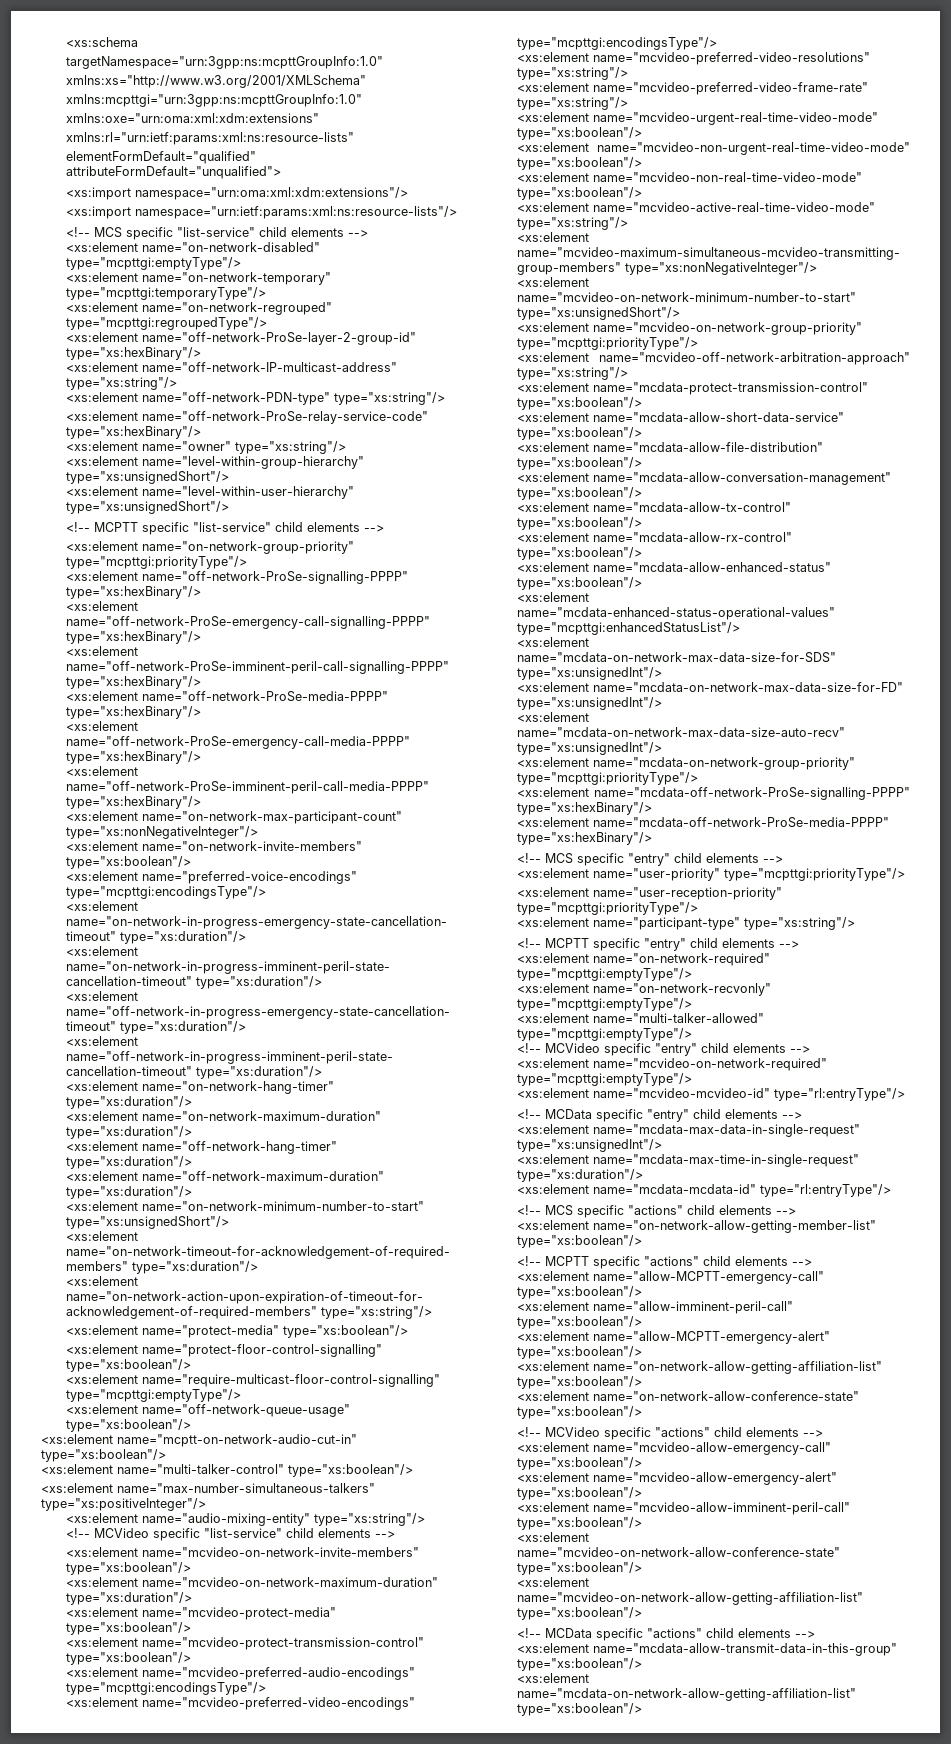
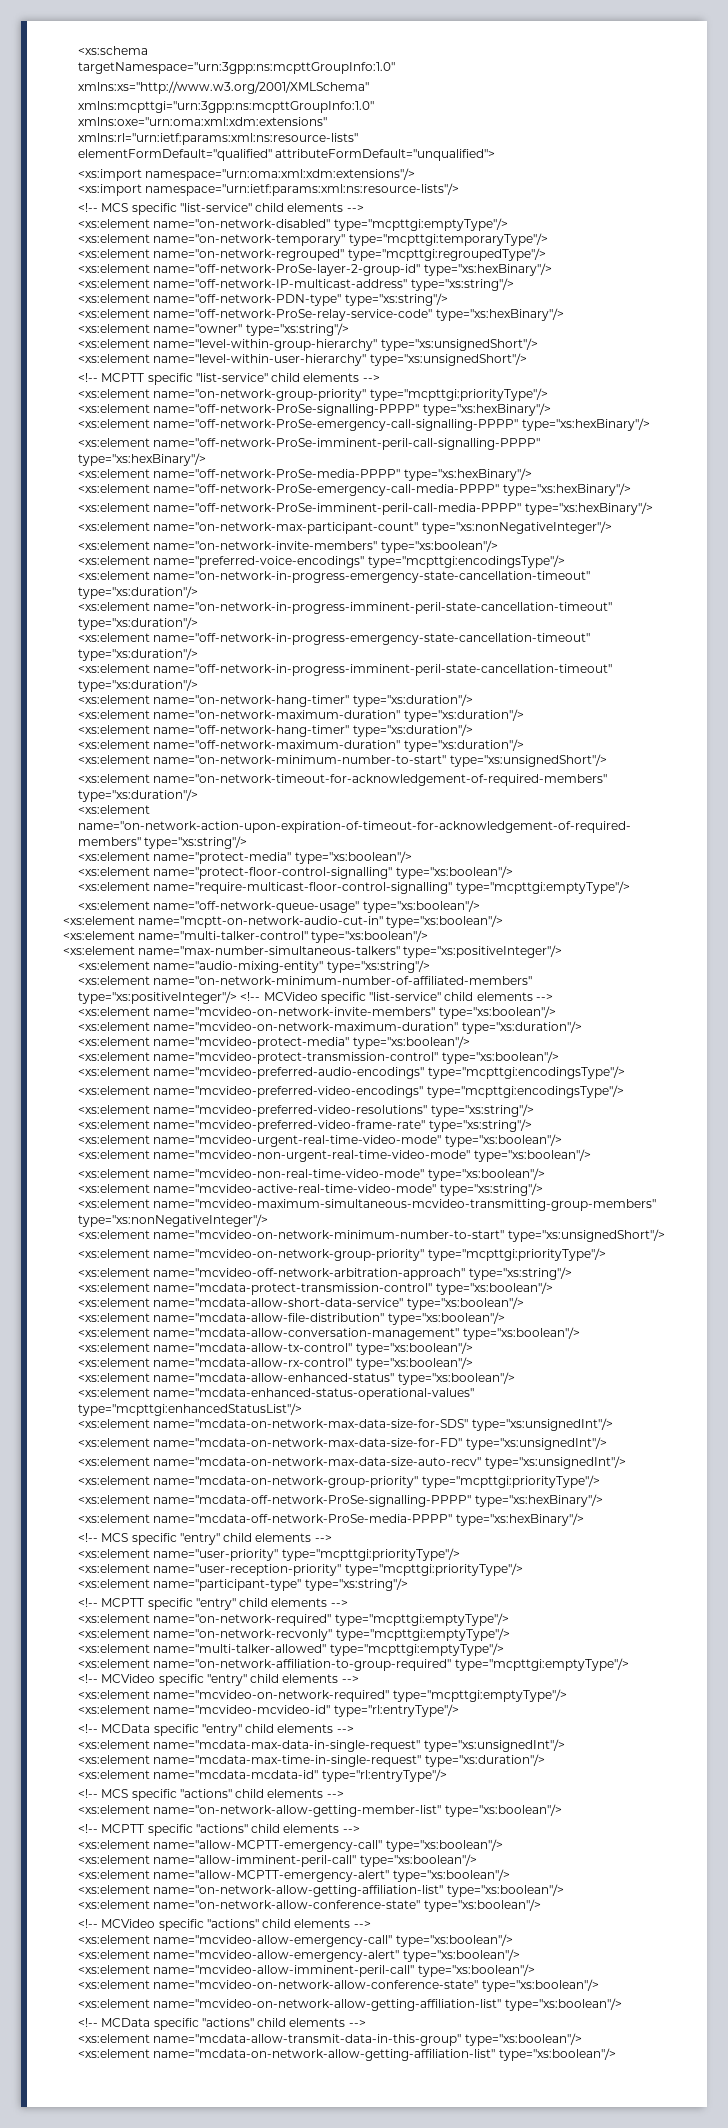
(425, 1519) none -> [78,976,533,985] [78,991,238,1004] <xs:element name="on-network-minimum-number-of-affiliated-members" type="xs:positiveInteger"/>
(692, 1034) none -> [78,1658,629,1671] // <xs:element name="on-network-affiliation-to-group-required" type="mcpttgi:emptyType"/>

